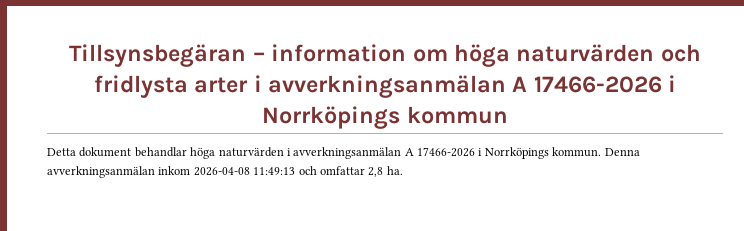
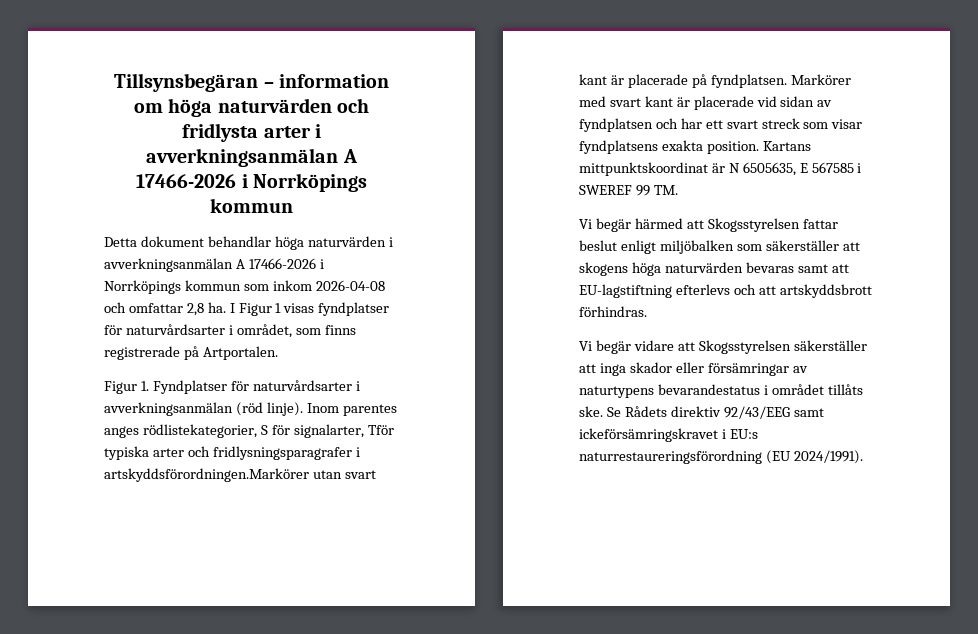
[552,147,640,157] [47,166,155,178] kommun. Denna avverkningsanmälan -> [184,280,269,291] kommun som
[253,167,296,175] 11:49:13 -> (385, 285) none
(403, 170) none -> [229,302,390,316] [104,324,356,338] [104,346,278,360] [104,380,360,394] [104,402,397,416] [104,424,394,438] [104,446,360,460] [104,468,376,482] [579,74,851,88] [579,96,833,110] [579,118,863,132] [579,140,811,154] [579,162,862,176] [579,185,678,196] [579,218,838,232] [579,240,860,254] [579,262,849,276] [579,284,872,298] [579,306,647,317] [579,340,867,354] [579,362,808,376] [579,384,863,398] [579,406,824,419] [579,428,758,442] [579,450,863,464] I Figur 1 visas fyndplatser för naturvårdsarter i området, som finns registrerade på Artportalen. // Figur 1. Fyndplatser för naturvårdsarter i avverkningsanmälan (röd linje). Inom parentes anges rödlistekategorier, S för signalarter, Tför typiska arter och fridlysningsparagrafer i artskyddsförordningen.Markörer utan svart kant är placerade på fyndplatsen. Markörer med svart kant är placerade vid sidan av fyndplatsen och har ett svart streck som visar fyndplatsens exakta position. Kartans mittpunktskoordinat är N 6505635, E 567585 i SWEREF 99 TM. // Vi begär härmed att Skogsstyrelsen fattar beslut enligt miljöbalken som säkerställer att skogens höga naturvärden bevaras samt att EU-lagstiftning efterlevs och att artskyddsbrott förhindras. // Vi begär vidare att Skogsstyrelsen säkerställer att inga skador eller försämringar av naturtypens bevarandestatus i området tillåts ske. Se Rådets direktiv 92/43/EEG samt ickeförsämringskravet i EU:s naturrestaureringsförordning (EU 2024/1991).

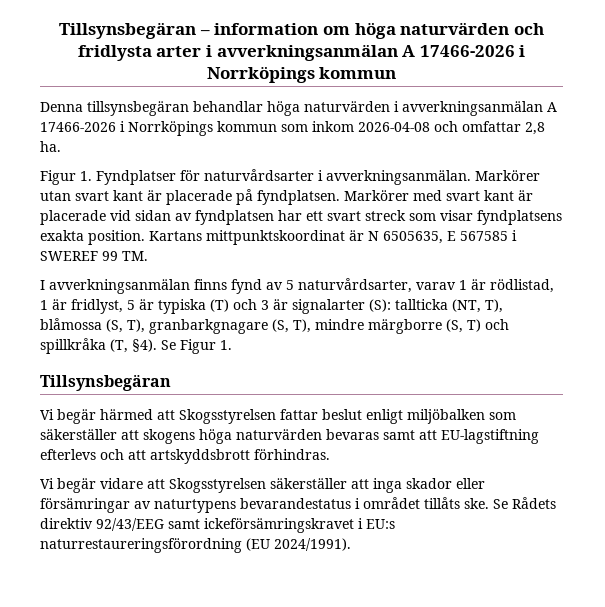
[104,236,204,247] Detta dokument -> [40,101,189,116] Denna tillsynsbegäran
[229,302,390,316] [104,324,356,338] [104,346,278,360] I Figur 1 visas fyndplatser för naturvårdsarter i området, som finns registrerade på Artportalen. -> (61, 146) none
[104,402,397,416] [104,424,394,438] [104,446,360,460] [104,468,309,482] avverkningsanmälan (röd linje). Inom parentes anges rödlistekategorier, S för signalarter, Tför typiska arter och fridlysningsparagrafer i artskyddsförordningen.Markörer -> [326,170,540,185] avverkningsanmälan. Markörer
[655,118,678,129] och -> (274, 217) none
(678, 190) none -> [40,278,554,294] [40,299,503,314] [40,318,509,334] [40,338,232,354] [40,374,171,391] // I avverkningsanmälan finns fynd av 5 naturvårdsarter, varav 1 är rödlistad, 1 är fridlyst, 5 är typiska (T) och 3 är signalarter (S): tallticka (NT, T), blåmossa (S, T), granbarkgnagare (S, T), mindre märgborre (S, T) och spillkråka (T, §4). Se Figur 1. // Tillsynsbegäran

